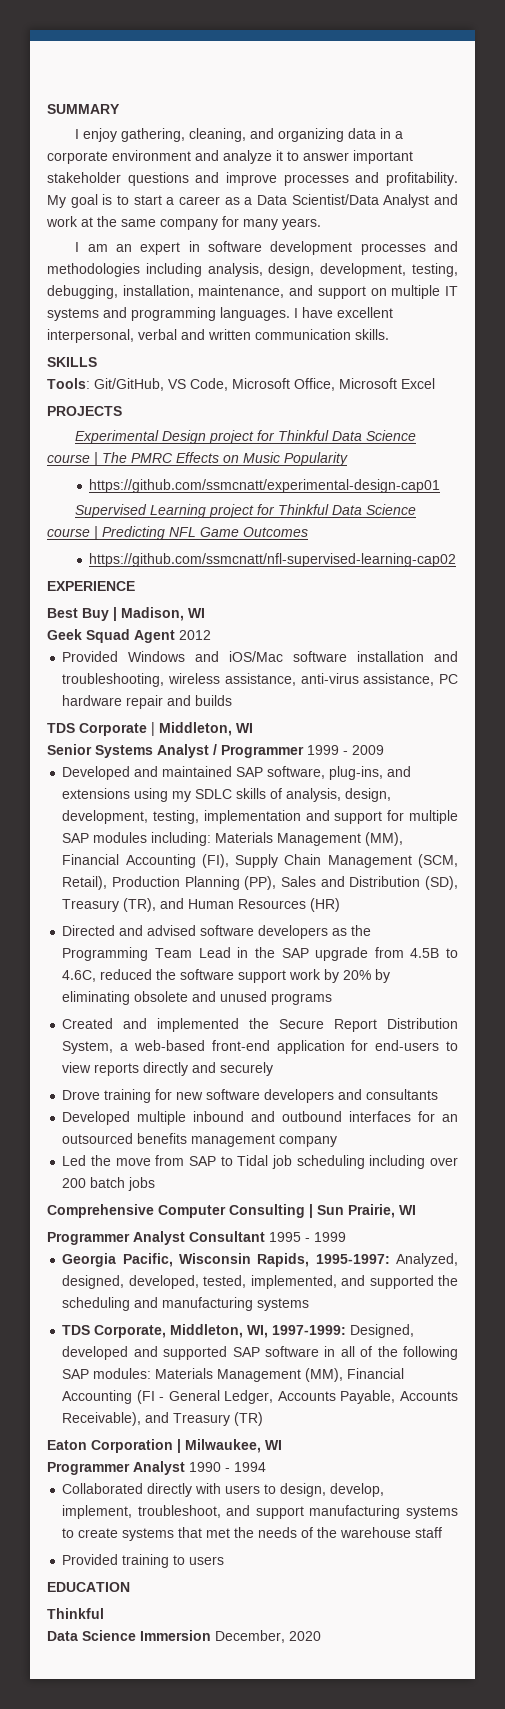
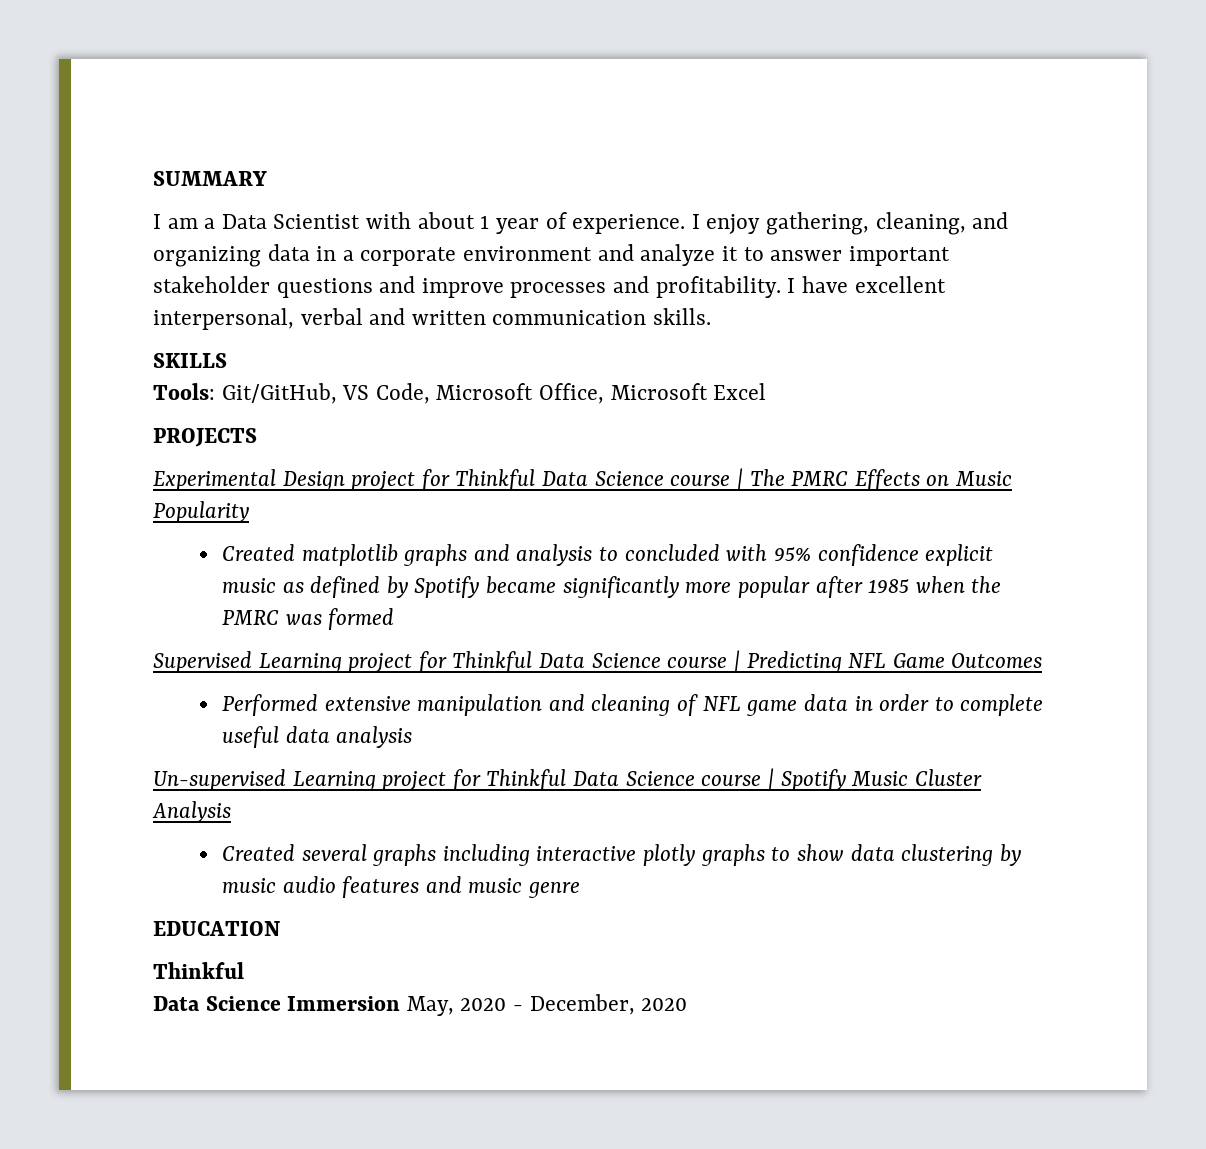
(80, 134) none -> [167,212,700,234] am a Data Scientist with about 1 year of experience. I
[47,194,458,208] [46,216,321,230] [75,241,459,255] [47,263,459,277] [47,285,459,299] [47,307,290,321] My goal is to start a career as a Data Scientist/Data Analyst and work at the same company for many years. // I am an expert in software development processes and methodologies including analysis, design, development, testing, debugging, installation, maintenance, and support on multiple IT systems and programming languages. -> (781, 287) none
[89,479,441,493] https://github.com/ssmcnatt/experimental-design-cap01 -> [222,544,994,566] [222,576,1002,598] [222,608,395,630] Created matplotlib graphs and analysis to concluded with 95% confidence explicit music as defined by Spotify became significantly more popular after 1985 when the PMRC was formed
[89,553,457,567] [47,581,135,591] [47,607,205,621] [47,629,211,643] [62,651,458,662] [62,673,459,687] [62,695,233,709] [47,722,253,736] [47,744,384,758] [62,766,412,780] [62,788,392,802] [62,810,458,824] [62,832,404,846] [62,854,458,868] [62,876,458,890] [62,898,341,912] [62,925,372,939] [62,947,458,961] [62,969,391,983] [62,991,333,1005] [62,1018,458,1032] [62,1040,459,1054] [62,1062,274,1076] [62,1089,439,1103] [62,1111,458,1125] [62,1133,338,1147] [62,1155,458,1169] [62,1177,156,1191] [47,1204,416,1218] [47,1231,346,1245] [62,1253,458,1267] [62,1275,459,1289] [62,1297,310,1311] [62,1324,415,1338] [62,1346,458,1360] [62,1368,405,1382] [62,1390,459,1404] [62,1412,264,1426] [47,1439,282,1453] [47,1461,266,1475] [62,1483,385,1497] [62,1505,458,1519] [62,1527,443,1541] [62,1554,225,1568] https://github.com/ssmcnatt/nfl-supervised-learning-cap02 // EXPERIENCE // Best Buy | Madison, WI // Geek Squad Agent 2012 // Provided Windows and iOS/Mac software installation and troubleshooting, wireless assistance, anti-virus assistance, PC hardware repair and builds // TDS Corporate | Middleton, WI // Senior Systems Analyst / Programmer 1999 - 2009 // Developed and maintained SAP software, plug-ins, and extensions using my SDLC skills of analysis, design, development, testing, implementation and support for multiple SAP modules including: Materials Management (MM), Financial Accounting (FI), Supply Chain Management (SCM, Retail), Production Planning (PP), Sales and Distribution (SD), Treasury (TR), and Human Resources (HR) // Directed and advised software developers as the Programming Team Lead in the SAP upgrade from 4.5B to 4.6C, reduced the software support work by 20% by eliminating obsolete and unused programs // Created and implemented the Secure Report Distribution System, a web-based front-end application for end-users to view reports directly and securely // Drove training for new software developers and consultants // Developed multiple inbound and outbound interfaces for an outsourced benefits management company // Led the move from SAP to Tidal job scheduling including over 200 batch jobs // Comprehensive Computer Consulting | Sun Prairie, WI // Programmer Analyst Consultant 1995 - 1999 // Georgia Pacific, Wisconsin Rapids, 1995-1997: Analyzed, designed, developed, tested, implemented, and supported the scheduling and manufacturing systems // TDS Corporate, Middleton, WI, 1997-1999: Designed, developed and supported SAP software in all of the following SAP modules: Materials Management (MM), Financial Accounting (FI - General Ledger, Accounts Payable, Accounts Receivable), and Treasury (TR) // Eaton Corporation | Milwaukee, WI // Programmer Analyst 1990 - 1994 // Collaborated directly with users to design, develop, implement, troubleshoot, and support manufacturing systems to create systems that met the needs of the warehouse staff // Provided training to users -> [222,694,1044,716] [222,726,413,748] [153,768,982,791] [152,801,231,823] [222,844,1021,866] [222,876,581,898] Performed extensive manipulation and cleaning of NFL game data in order to complete useful data analysis // Un-supervised Learning project for Thinkful Data Science course | Spotify Music Cluster Analysis // Created several graphs including interactive plotly graphs to show data clustering by music audio features and music genre
(211, 1635) none -> [406,996,524,1016] May, 2020 -

